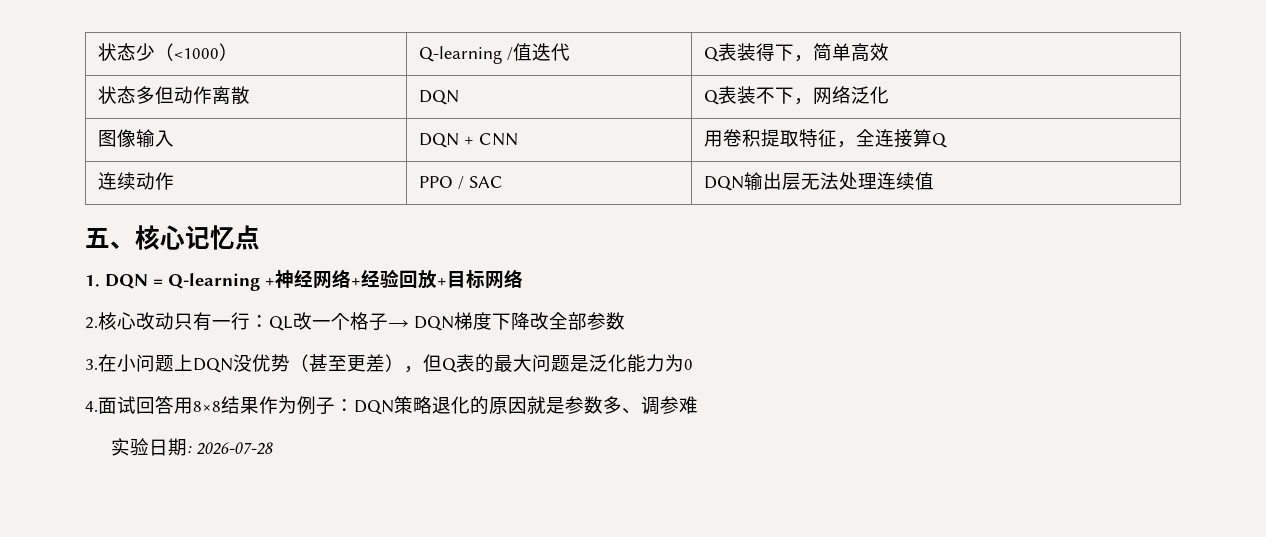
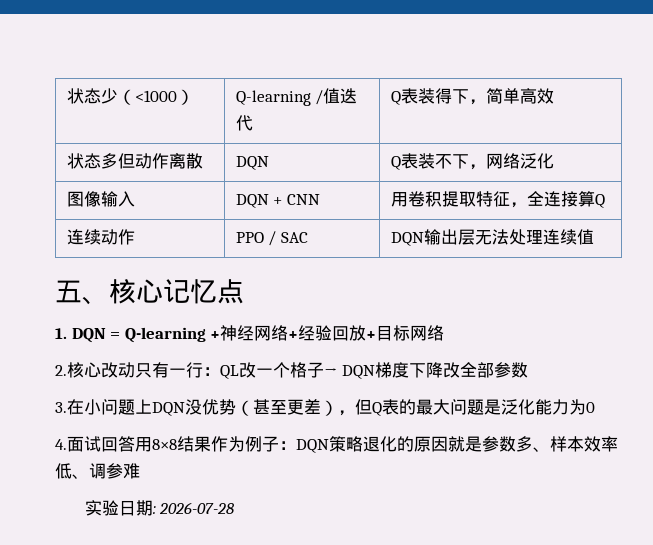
(641, 411) none -> [550,436,618,452] [55,463,89,479] 样本效率低、

